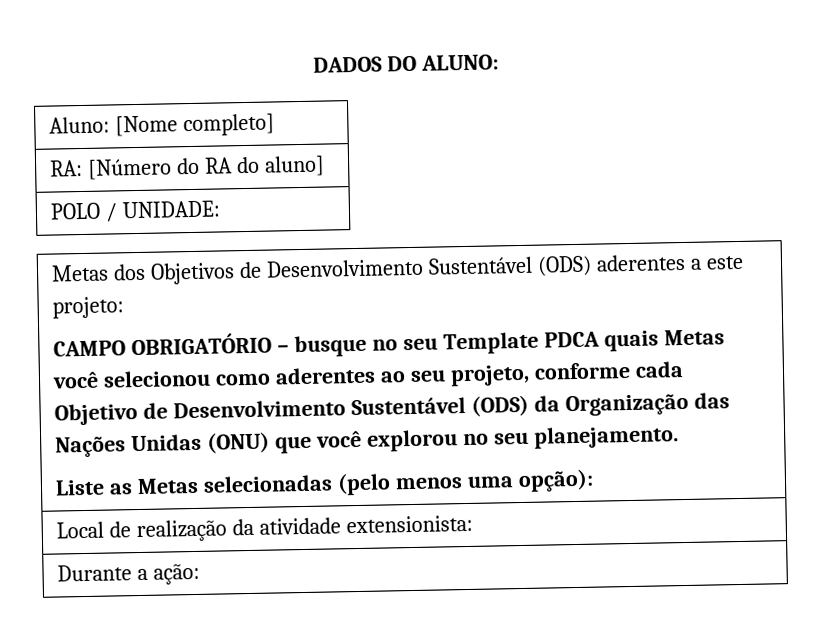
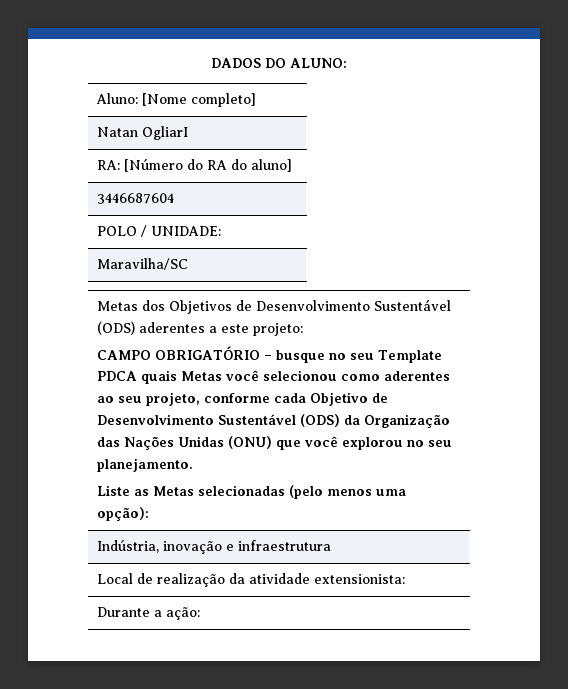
(275, 125) none -> [97,126,189,140] // Natan OgliarI
(325, 166) none -> [97,193,175,204] // 3446687604
(221, 209) none -> [97,258,189,270] // Maravilha/SC
(594, 480) none -> [97,540,332,554] // Indústria, inovação e infraestrutura

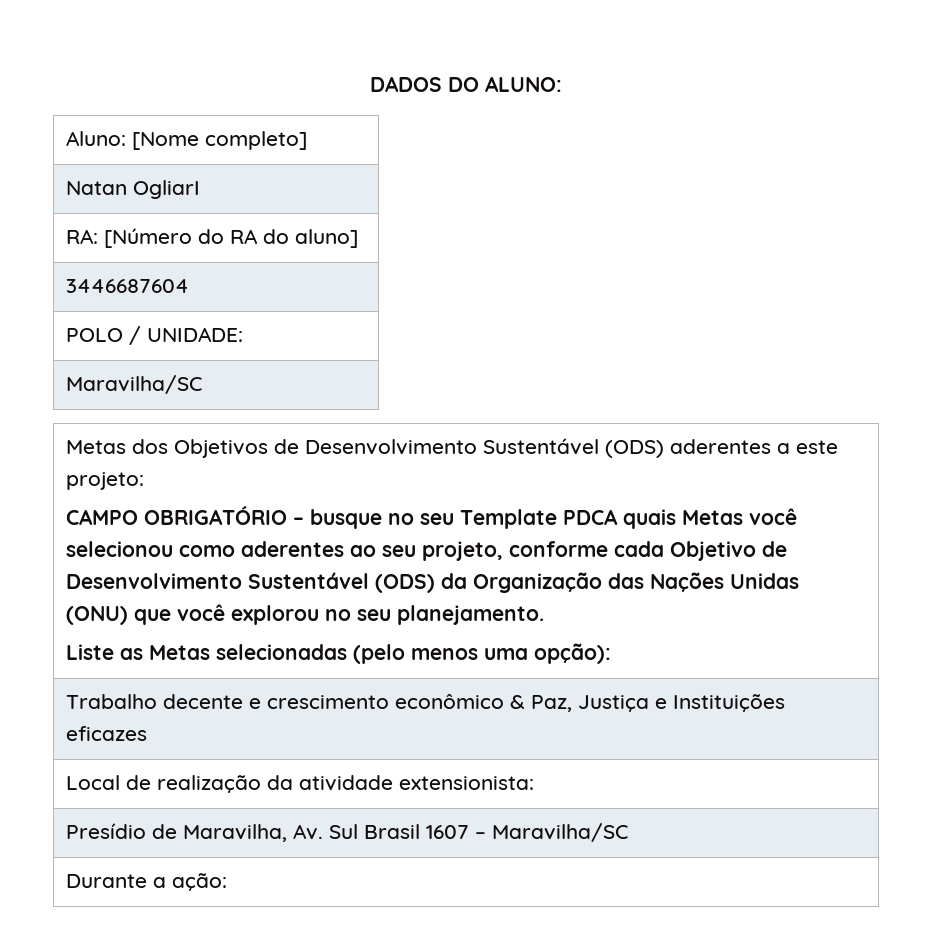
[97,540,332,554] Indústria, inovação e infraestrutura -> [66,694,786,712] [66,726,148,741] Trabalho decente e crescimento econômico & Paz, Justiça e Instituições eficazes
(406, 579) none -> [66,823,629,842] // Presídio de Maravilha, Av. Sul Brasil 1607 – Maravilha/SC

